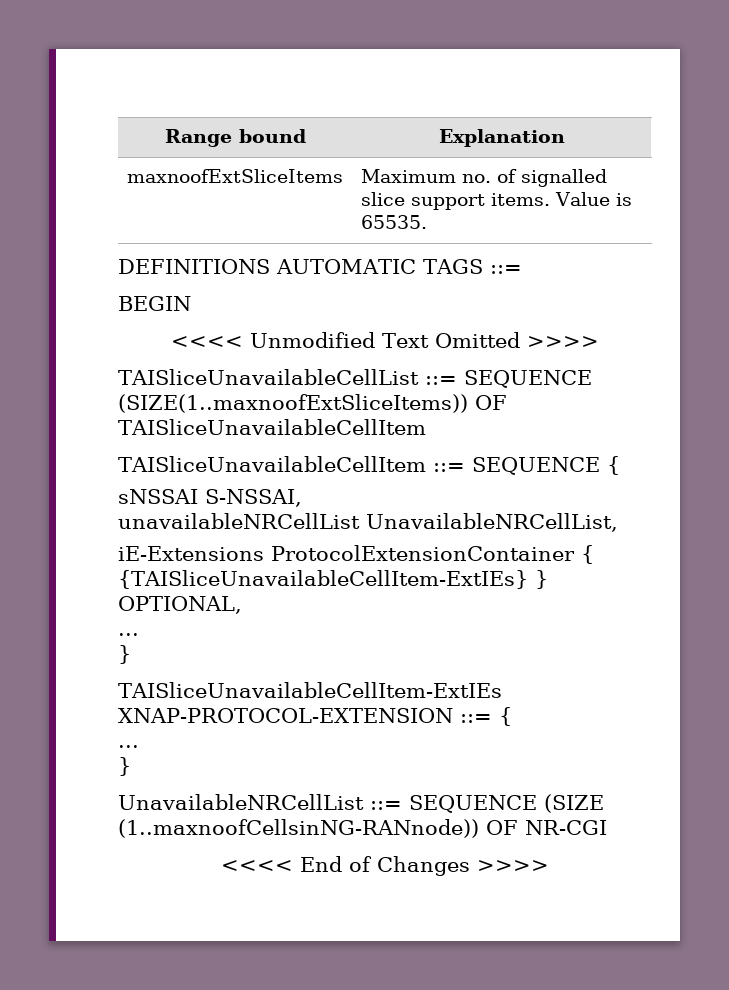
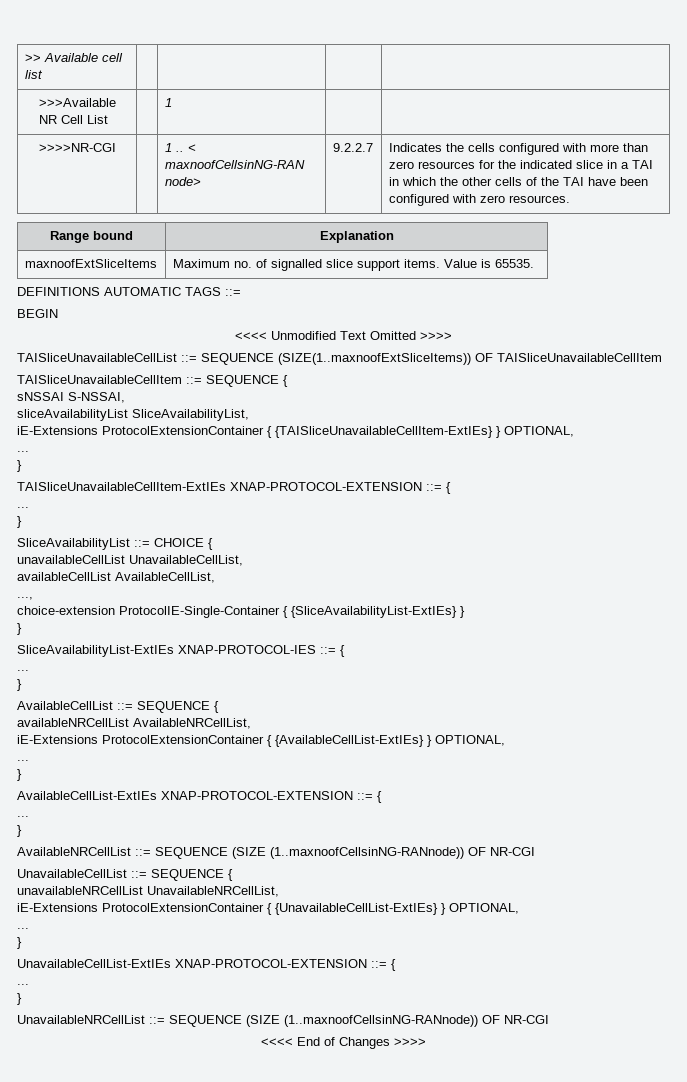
(165, 138) none -> [24,53,123,62] [24,70,43,79] [38,98,116,107] [38,115,108,124] [164,98,172,107] [38,143,116,152] [164,143,196,152] [164,160,305,169] [164,177,201,186] [332,143,373,152] [388,143,648,155] [388,160,653,169] [388,177,648,186] [388,194,570,206] >> Available cell list | | | | // >>>Available NR Cell List | | 1 | | // >>>>NR-CGI | | 1 .. < maxnoofCellsinNG-RAN node> | 9.2.2.7 | Indicates the cells configured with more than zero resources for the indicated slice in a TAI in which the other cells of the TAI have been configured with zero resources. //
[118,513,618,532] unavailableNRCellList UnavailableNRCellList, -> [17,409,249,421] sliceAvailabilityList SliceAvailabilityList,
(131, 766) none -> [17,538,213,550] [17,555,243,566] [17,572,215,583] [17,597,33,600] [17,606,465,618] [17,623,22,635] [17,645,345,657] [17,670,29,671] [17,679,22,691] [17,701,219,713] [17,718,251,729] [17,735,505,747] [17,760,29,761] [17,769,22,781] [17,791,382,803] [17,816,29,817] [17,825,22,837] [17,847,535,859] [17,869,233,881] [17,886,279,897] [17,903,519,915] [17,928,29,929] [17,937,22,949] [17,959,396,971] [17,984,29,985] [17,993,22,1005] // SliceAvailabilityList ::= CHOICE { // unavailableCellList UnavailableCellList, // availableCellList AvailableCellList, // ..., // choice-extension ProtocolIE-Single-Container { {SliceAvailabilityList-ExtIEs} } // } // SliceAvailabilityList-ExtIEs XNAP-PROTOCOL-IES ::= { // ... // } // AvailableCellList ::= SEQUENCE { // availableNRCellList AvailableNRCellList, // iE-Extensions ProtocolExtensionContainer { {AvailableCellList-ExtIEs} } OPTIONAL, // ... // } // AvailableCellList-ExtIEs XNAP-PROTOCOL-EXTENSION ::= { // ... // } // AvailableNRCellList ::= SEQUENCE (SIZE (1..maxnoofCellsinNG-RANnode)) OF NR-CGI // UnavailableCellList ::= SEQUENCE { // unavailableNRCellList UnavailableNRCellList, // iE-Extensions ProtocolExtensionContainer { {UnavailableCellList-ExtIEs} } OPTIONAL, // ... // } // UnavailableCellList-ExtIEs XNAP-PROTOCOL-EXTENSION ::= { // ... // }

